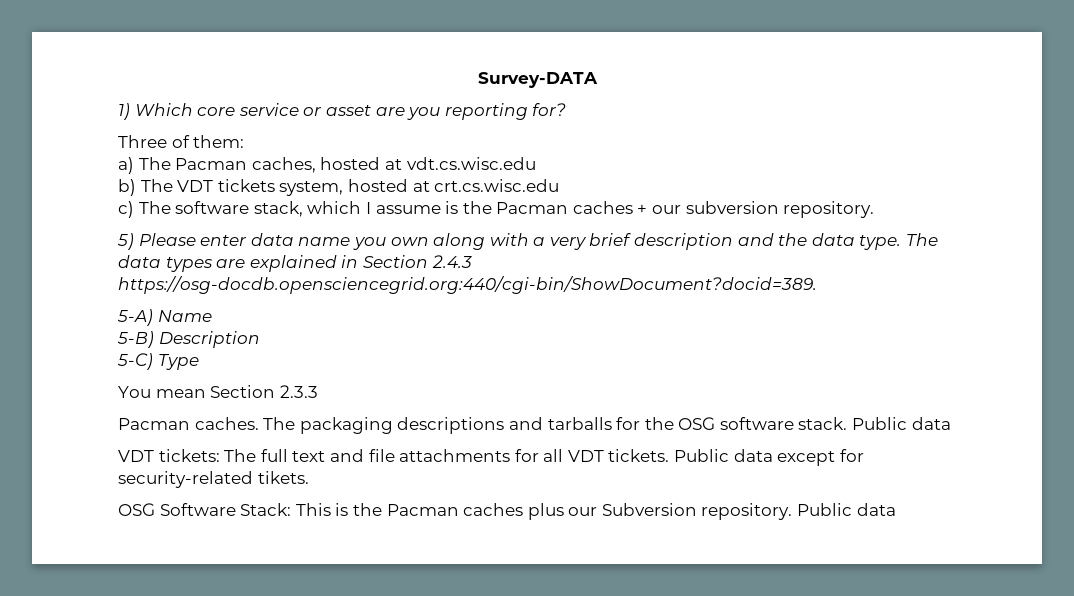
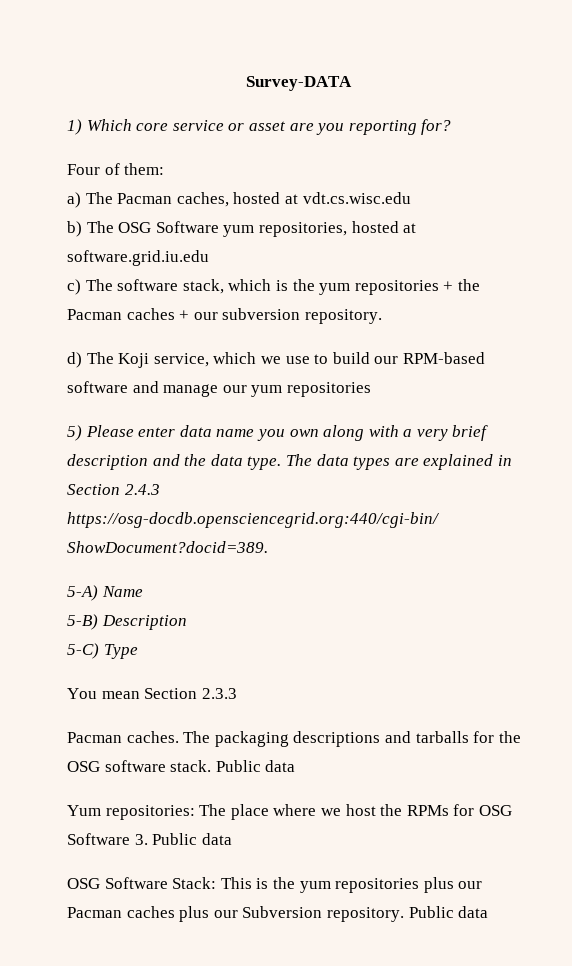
[118,135,167,148] Three -> [67,164,100,175] Four
[177,179,560,196] VDT tickets system, hosted at crt.cs.wisc.edu -> [118,221,417,237] [67,250,209,266] OSG Software yum repositories, hosted at software.grid.iu.edu
[365,201,459,214] I assume is -> [275,279,454,295] is the yum repositories +
(875, 209) none -> [67,352,485,368] [67,381,371,397] // d) The Koji service, which we use to build our RPM-based software and manage our yum repositories
[118,449,864,466] [118,471,309,488] VDT tickets: The full text and file attachments for all VDT tickets. Public data except for security-related tikets. -> [67,804,512,820] [67,833,232,845] Yum repositories: The place where we host the RPMs for OSG Software 3. Public data
(382, 509) none -> [299,877,483,893] yum repositories plus our

